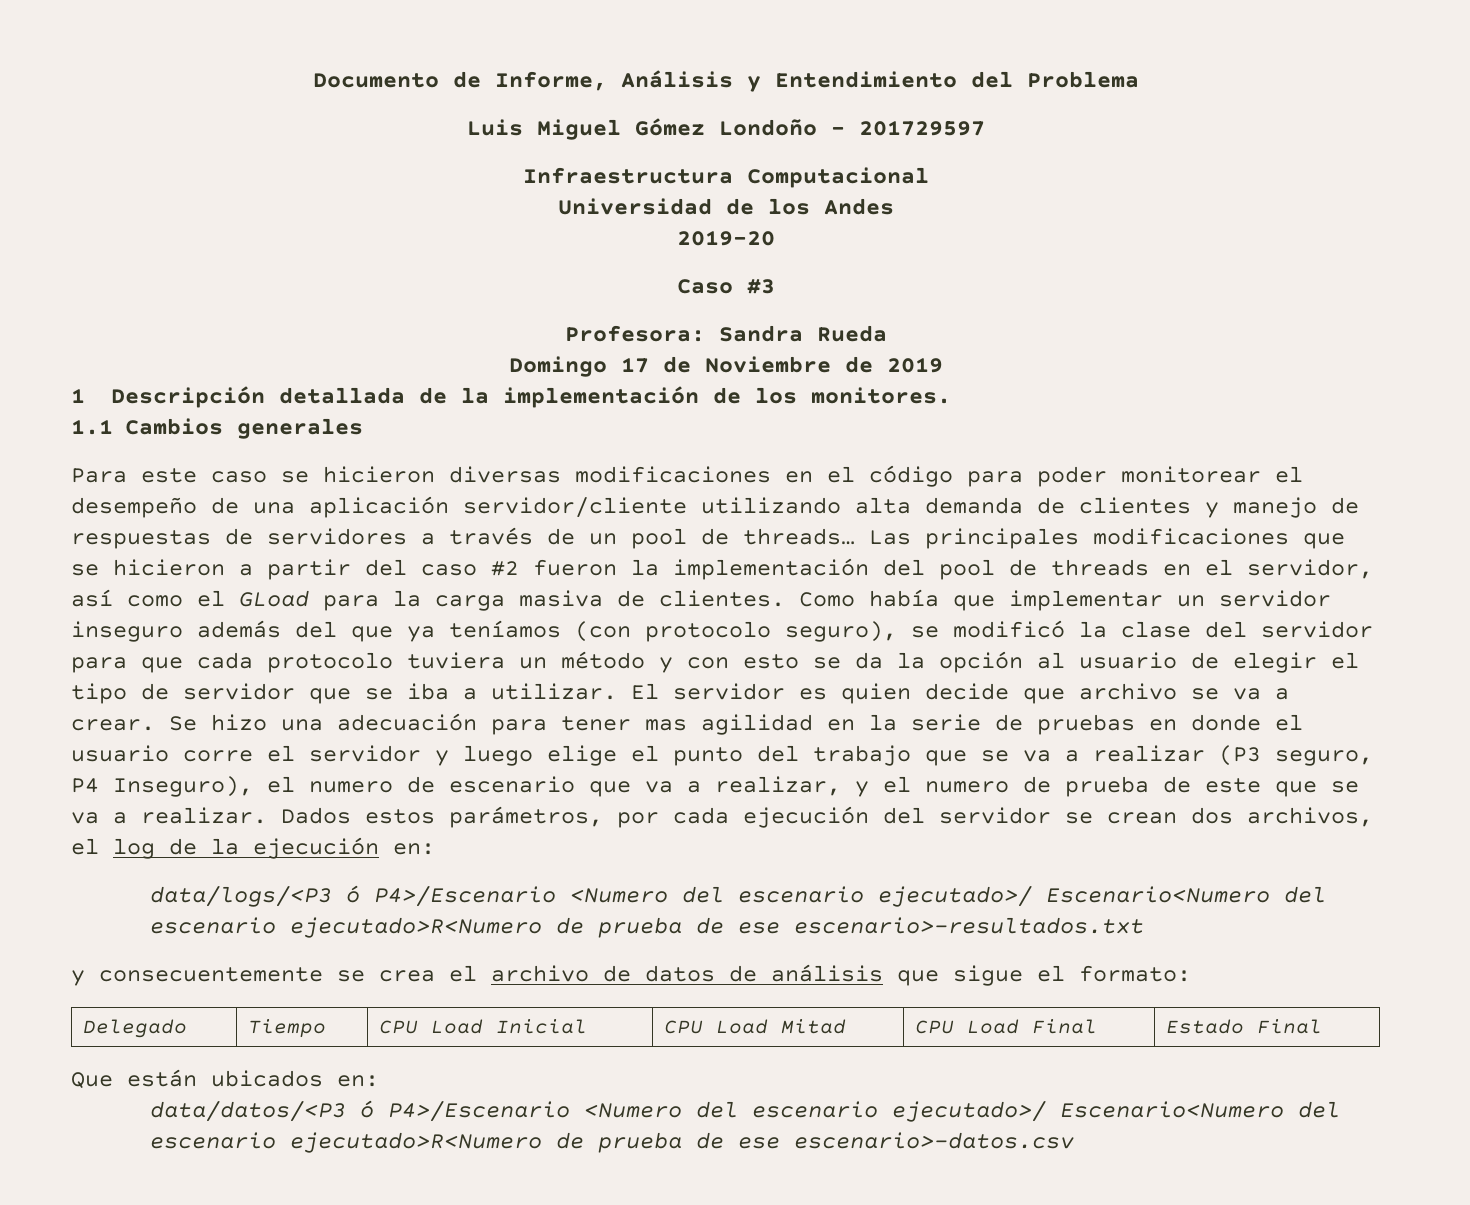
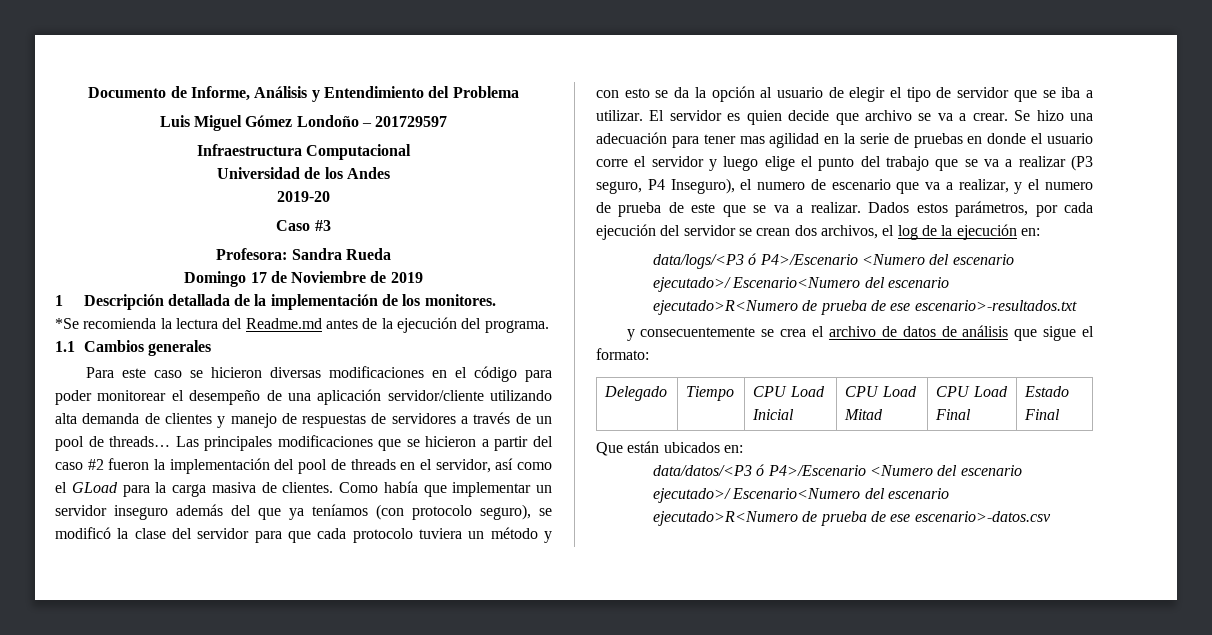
(951, 395) none -> [55,317,549,333] // *Se recomienda la lectura del Readme.md antes de la ejecución del programa.

